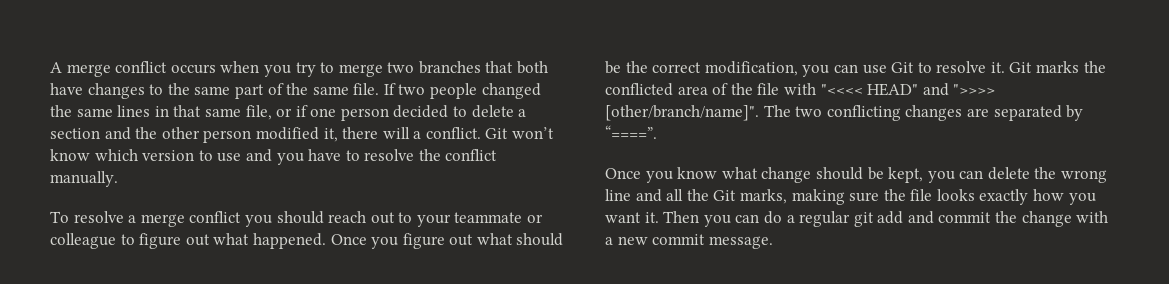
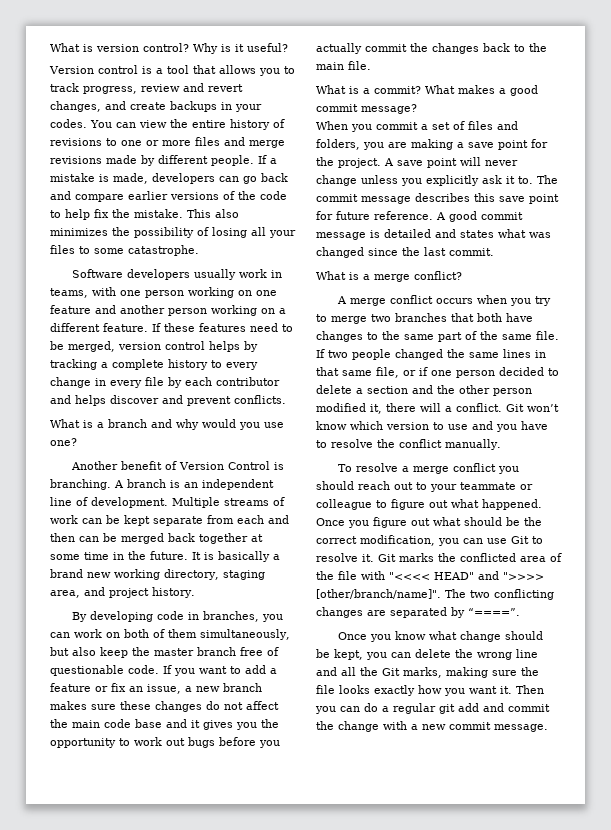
(50, 67) none -> [50,43,288,54] [49,65,295,76] [50,83,243,94] [50,101,262,112] [50,119,285,130] [50,137,285,148] [50,155,277,166] [50,173,288,184] [50,191,287,202] [50,209,239,220] [50,227,296,238] [50,245,199,256] [72,269,283,280] [50,287,277,298] [50,305,286,316] [50,323,293,332] [50,341,258,352] [50,359,258,370] [50,377,280,388] [50,395,286,406] [50,419,284,430] [50,438,77,446] [71,461,285,470] [50,479,274,490] [50,497,285,508] [50,515,289,526] [50,533,263,544] [50,551,280,562] [50,569,265,580] [50,587,195,598] [72,611,284,622] [50,629,290,640] [50,647,279,658] [50,665,277,676] [50,683,262,694] [50,701,279,712] [50,719,279,730] [50,737,280,748] [316,43,547,54] [316,61,371,70] [316,85,538,96] [316,104,417,114] [316,121,518,132] [316,139,548,150] [316,157,518,168] [316,175,558,186] [316,193,559,204] [316,211,523,222] [316,229,551,240] [316,247,494,258] [316,271,462,282] What is version control? Why is it useful? // Version control is a tool that allows you to track progress, review and revert changes, and create backups in your codes. You can view the entire history of revisions to one or more files and merge revisions made by different people. If a mistake is made, developers can go back and compare earlier versions of the code to help fix the mistake. This also minimizes the possibility of losing all your files to some catastrophe. // Software developers usually work in teams, with one person working on one feature and another person working on a different feature. If these features need to be merged, version control helps by tracking a complete history to every change in every file by each contributor and helps discover and prevent conflicts. // What is a branch and why would you use one? // Another benefit of Version Control is branching. A branch is an independent line of development. Multiple streams of work can be kept separate from each and then can be merged back together at some time in the future. It is basically a brand new working directory, staging area, and project history. // By developing code in branches, you can work on both of them simultaneously, but also keep the master branch free of questionable code. If you want to add a feature or fix an issue, a new branch makes sure these changes do not affect the main code base and it gives you the opportunity to work out bugs before you actually commit the changes back to the main file. // What is a commit? What makes a good commit message? // When you commit a set of files and folders, you are making a save point for the project. A save point will never change unless you explicitly ask it to. The commit message describes this save point for future reference. A good commit message is detailed and states what was changed since the last commit. // What is a merge conflict? //

